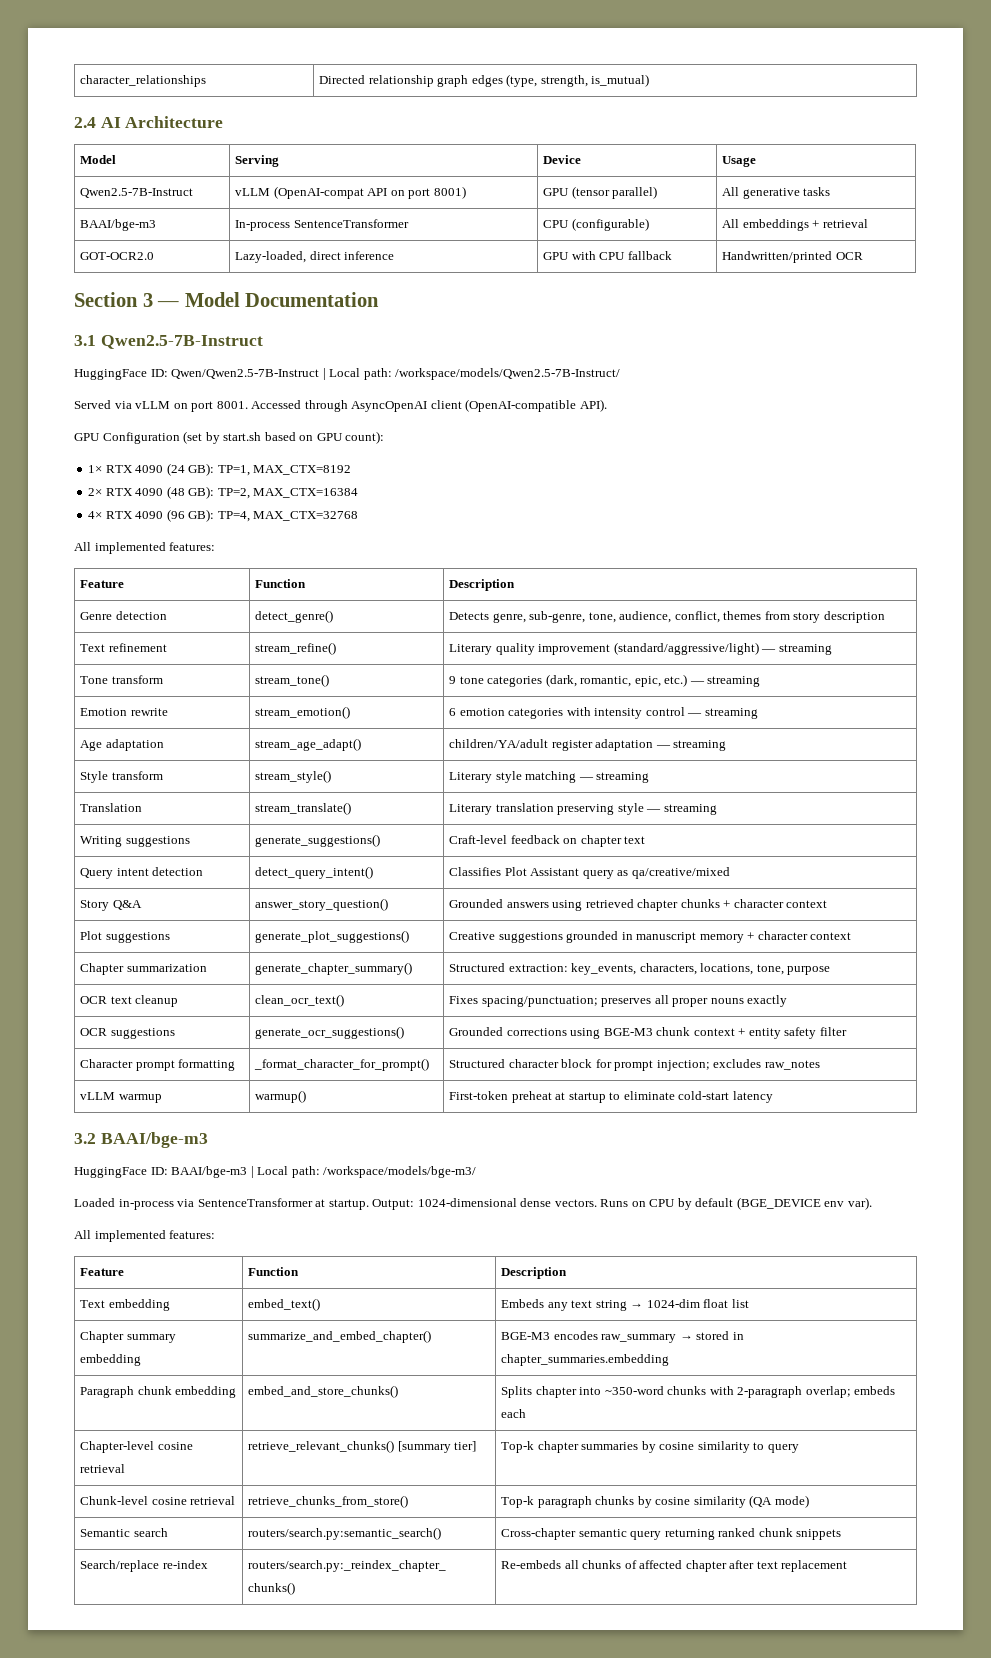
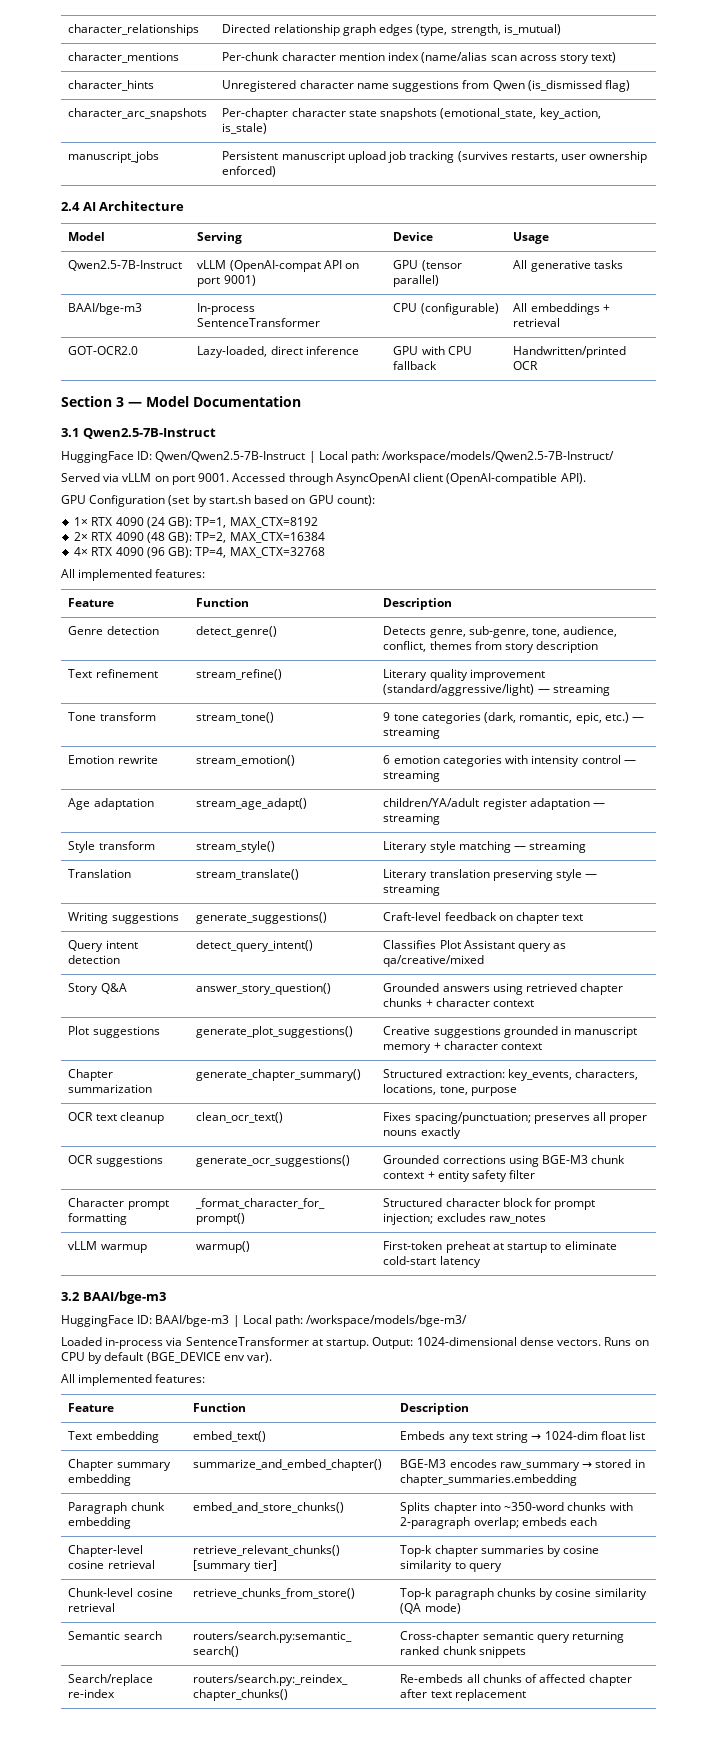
(650, 80) none -> [68,52,180,63] [222,52,617,64] [68,80,155,91] [222,80,631,92] [68,108,208,120] [222,108,601,120] [222,123,268,134] [68,151,160,163] [222,151,648,163] [222,166,277,177] // character_mentions | Per-chunk character mention index (name/alias scan across story text) // character_hints | Unregistered character name suggestions from Qwen (is_dismissed flag) // character_arc_snapshots | Per-chapter character state snapshots (emotional_state, key_action, is_stale) // manuscript_jobs | Persistent manuscript upload job tracking (survives restarts, user ownership enforced)
[433,186,466,199] 8001) -> [223,275,256,286] 9001)
[216,401,248,409] 8001. -> [198,473,230,482] 9001.

